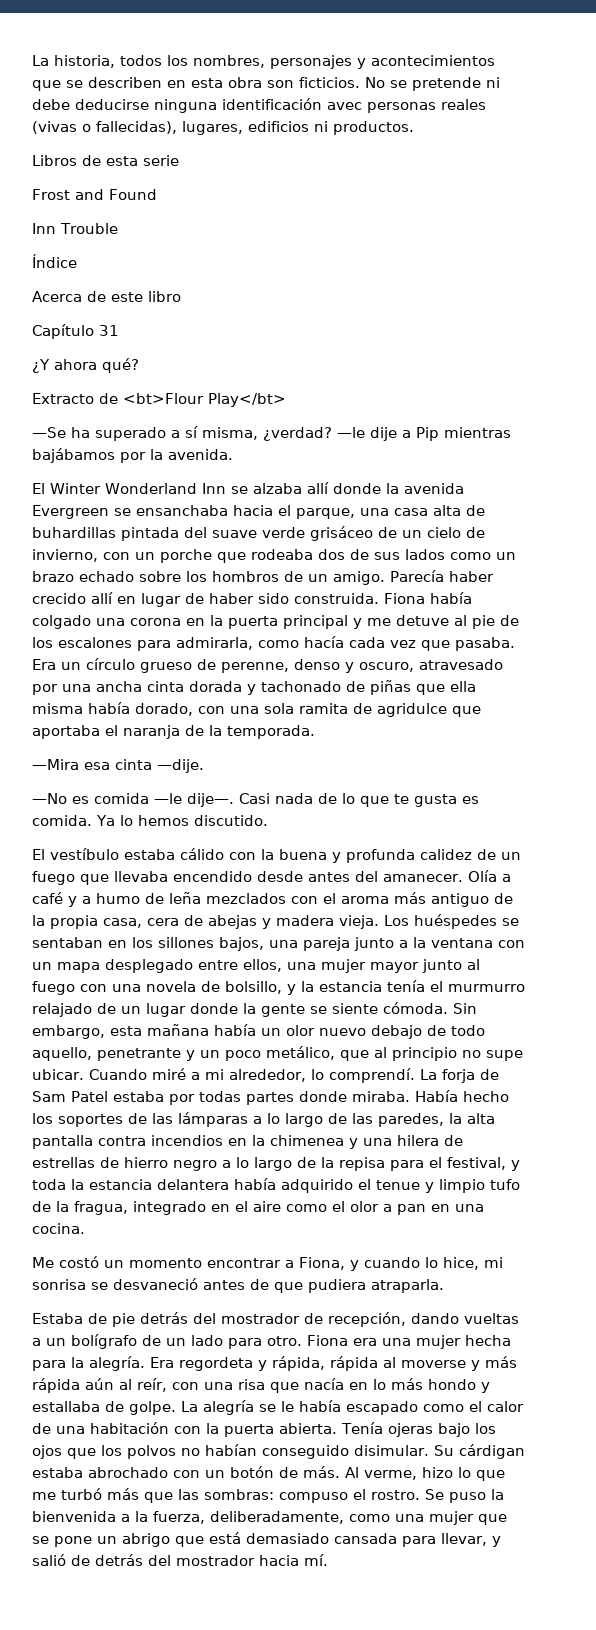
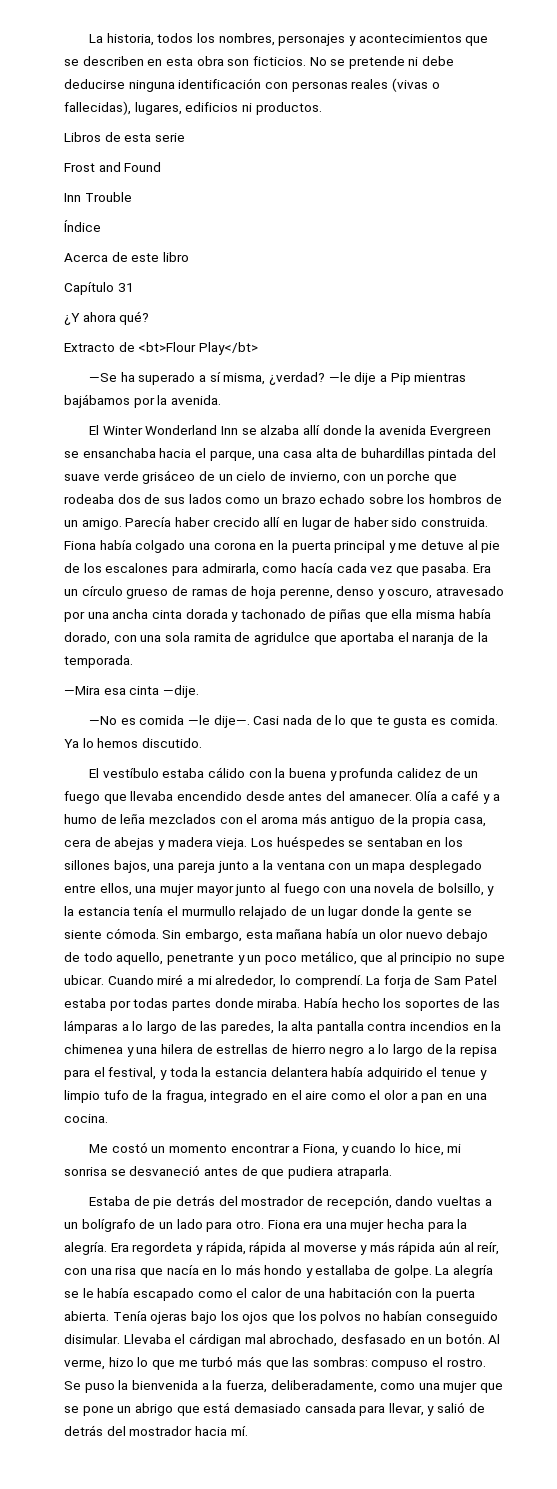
[327,102,362,110] avec -> [264,82,288,89] con
(216, 664) none -> [191,586,276,599] ramas de hoja
[448,984,525,992] murmurro -> [181,906,236,916] murmullo
[433,1444,525,1459] [32,1466,340,1478] Su cárdigan estaba abrochado con un botón de más. -> [123,1333,485,1347] Llevaba el cárdigan mal abrochado, desfasado en un botón.

